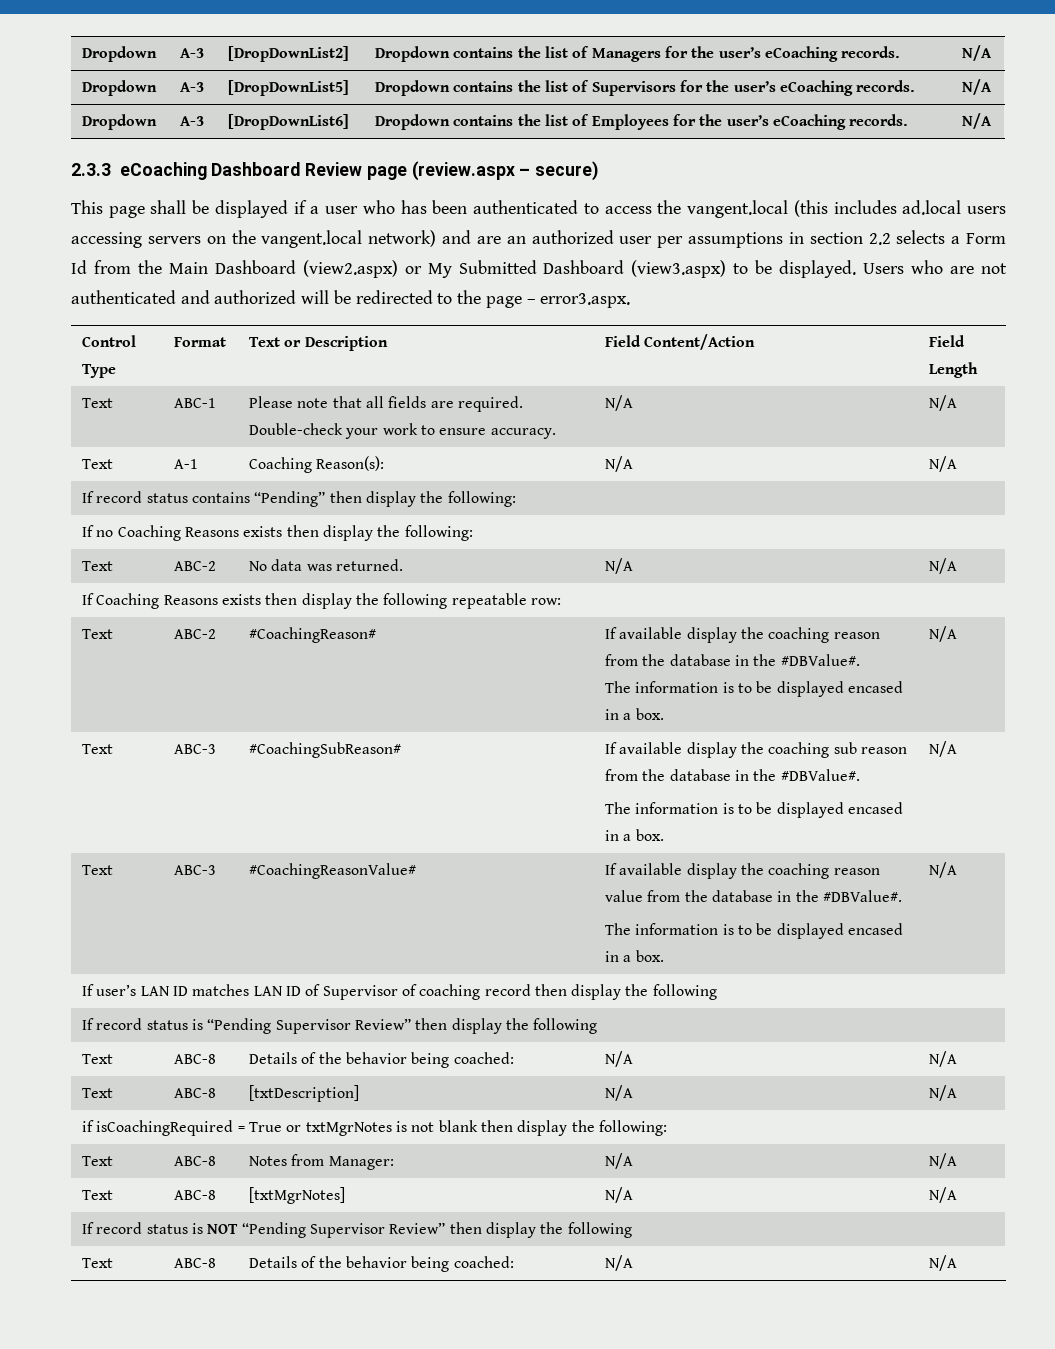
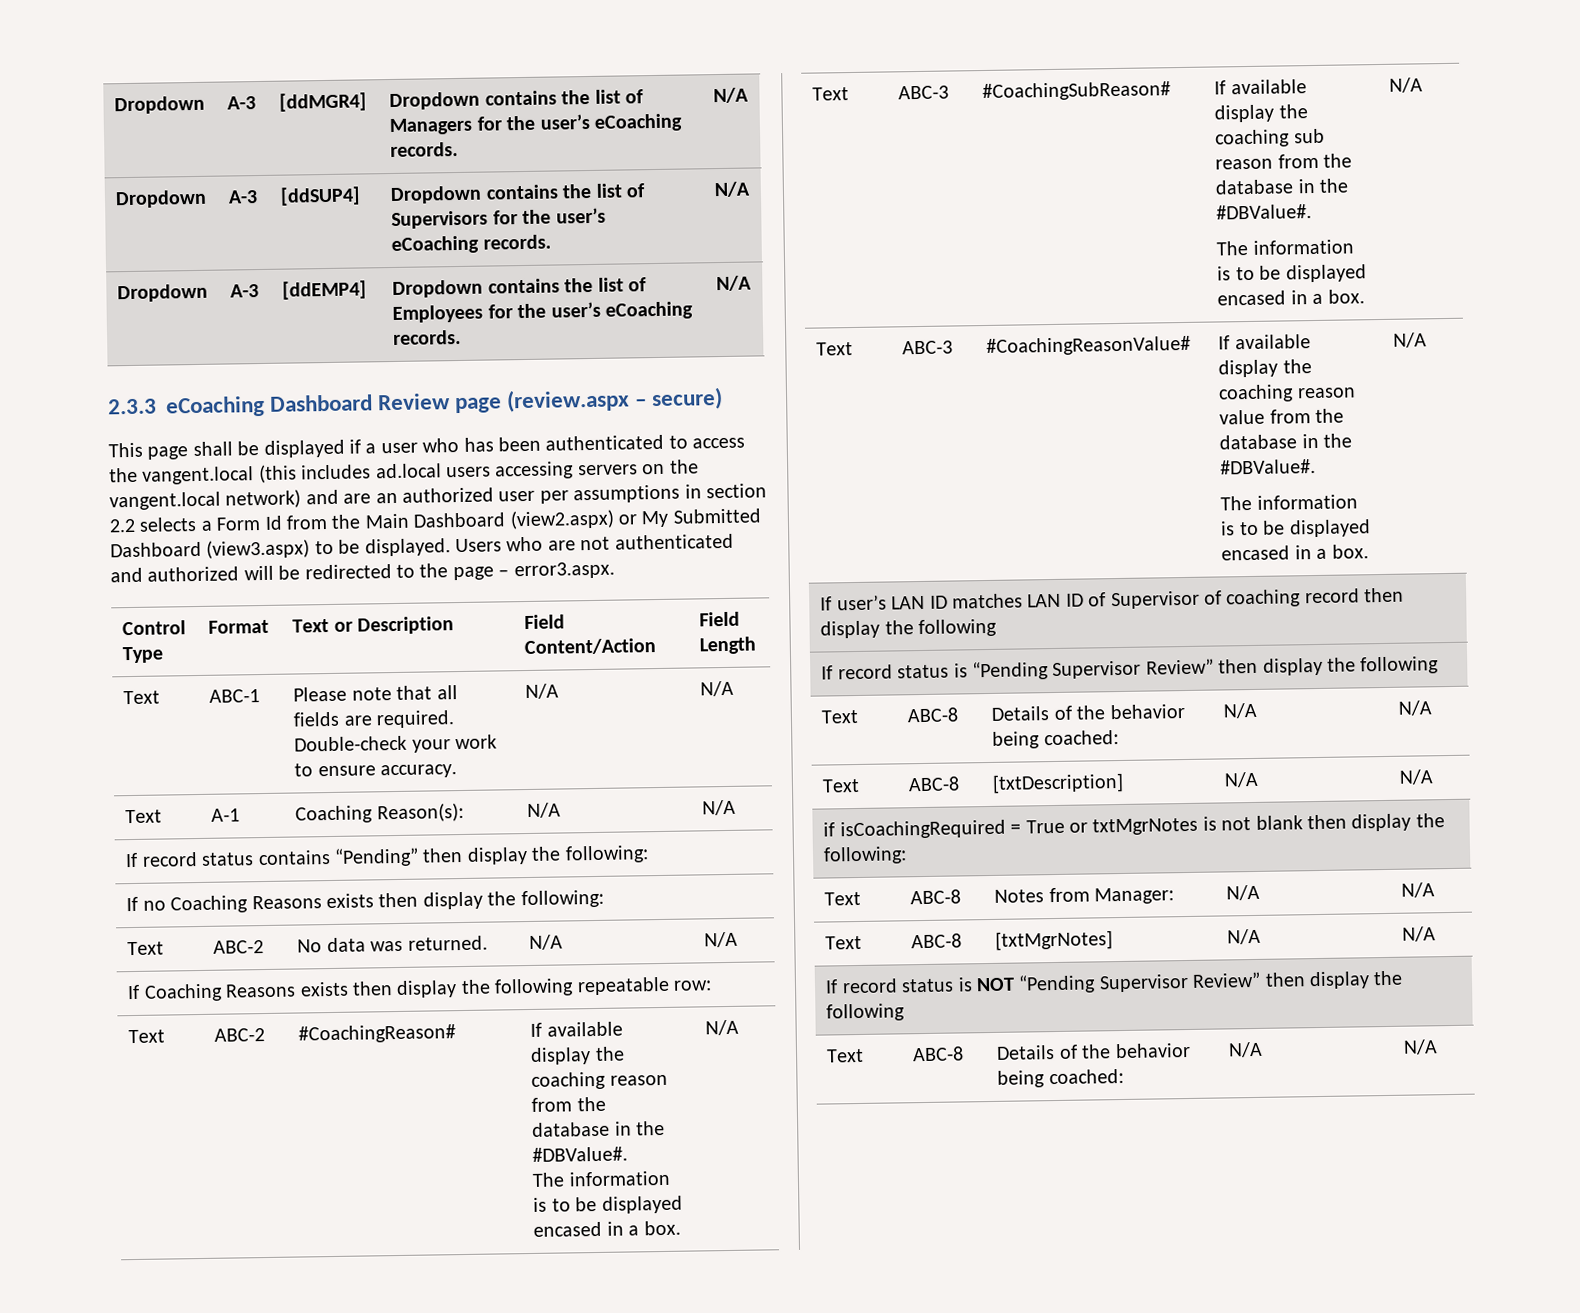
[82,46,158,62] [180,48,205,58] [228,46,350,62] Dropdown | A-3 | [DropDownList2] -> [114,95,206,115] [227,96,257,110] [279,92,368,112] Dropdown | A-3 | [ddMGR4]
[228,80,350,96] [DropDownList5] -> [280,186,362,206] [ddSUP4]
[228,114,350,130] [DropDownList6] -> [282,280,368,300] [ddEMP4]

